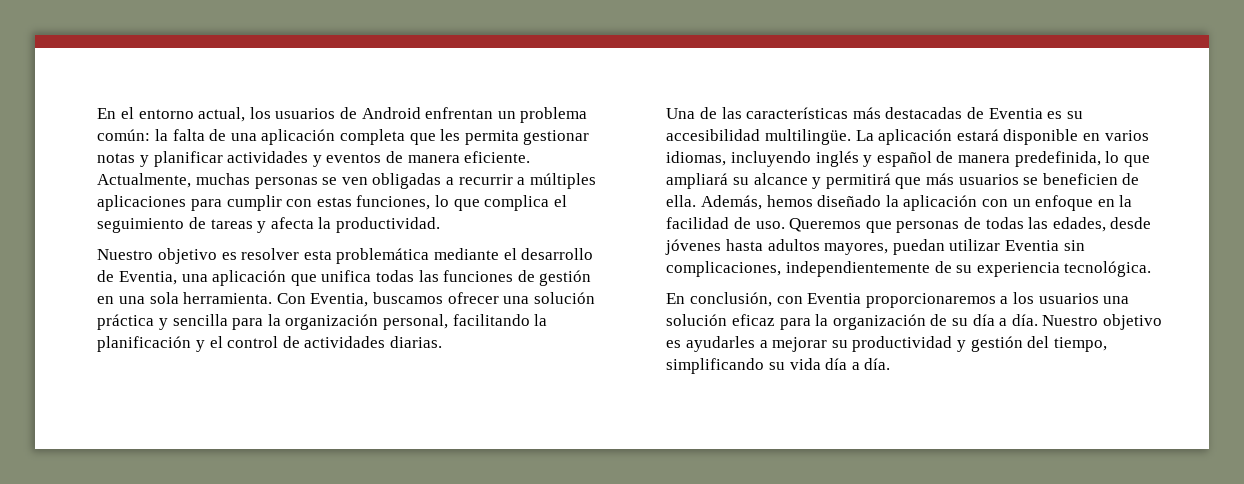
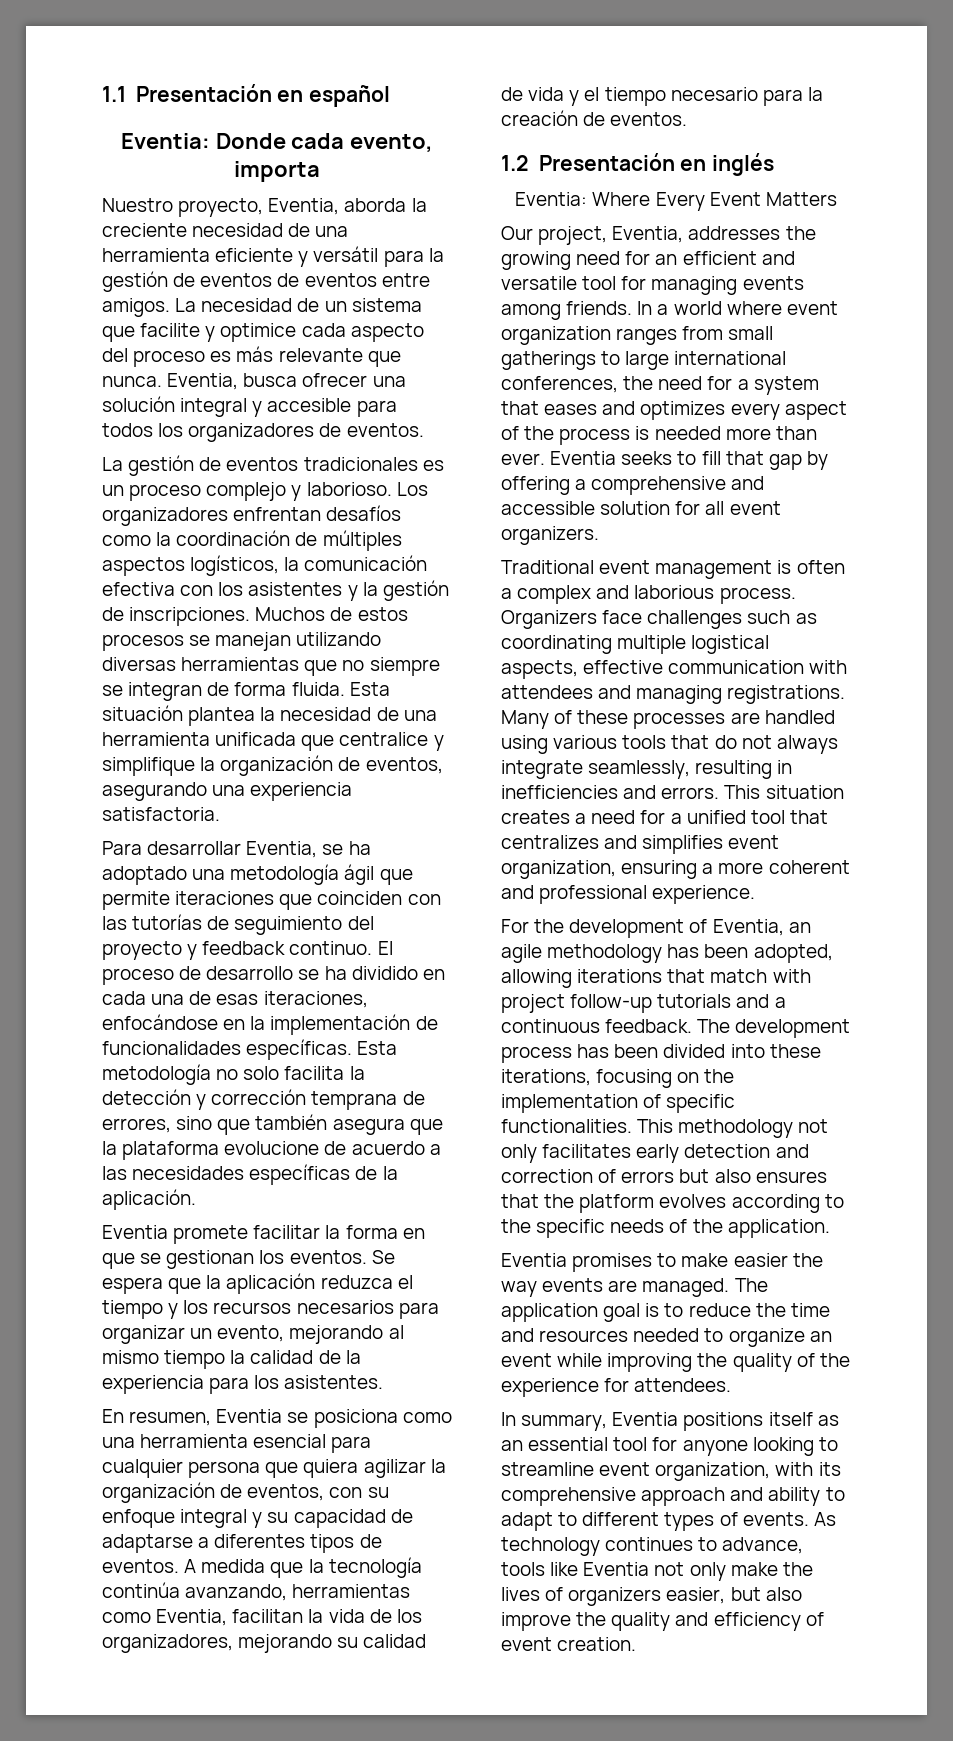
[97,107,588,123] [97,129,590,145] [97,151,531,167] [97,173,596,189] [97,195,567,211] [97,217,440,233] [97,248,594,264] [97,270,592,286] [97,292,595,307] [97,314,548,330] [97,336,442,352] [666,107,1083,119] [666,129,1149,145] [666,151,1150,167] [666,173,1140,189] [666,195,1133,211] [666,217,1152,233] [665,239,1085,255] [666,261,1152,277] [666,292,1130,308] [666,314,1162,330] [666,336,1107,352] [666,358,891,374] En el entorno actual, los usuarios de Android enfrentan un problema común: la falta de una aplicación completa que les permita gestionar notas y planificar actividades y eventos de manera eficiente. Actualmente, muchas personas se ven obligadas a recurrir a múltiples aplicaciones para cumplir con estas funciones, lo que complica el seguimiento de tareas y afecta la productividad. // Nuestro objetivo es resolver esta problemática mediante el desarrollo de Eventia, una aplicación que unifica todas las funciones de gestión en una sola herramienta. Con Eventia, buscamos ofrecer una solución práctica y sencilla para la organización personal, facilitando la planificación y el control de actividades diarias. // Una de las características más destacadas de Eventia es su accesibilidad multilingüe. La aplicación estará disponible en varios idiomas, incluyendo inglés y español de manera predefinida, lo que ampliará su alcance y permitirá que más usuarios se beneficien de ella. Además, hemos diseñado la aplicación con un enfoque en la facilidad de uso. Queremos que personas de todas las edades, desde jóvenes hasta adultos mayores, puedan utilizar Eventia sin complicaciones, independientemente de su experiencia tecnológica. // En conclusión, con Eventia proporcionaremos a los usuarios una solución eficaz para la organización de su día a día. Nuestro objetivo es ayudarles a mejorar su productividad y gestión del tiempo, simplificando su vida día a día. -> [102,84,390,107] [120,133,434,153] [234,161,320,182] [102,198,427,217] [102,223,349,237] [102,246,444,267] [102,271,430,292] [102,298,422,317] [102,323,424,342] [102,346,401,367] [102,373,406,390] [102,396,397,417] [102,423,424,442] [102,455,444,476] [102,482,428,501] [102,505,402,526] [102,530,402,551] [102,555,428,576] [102,580,449,601] [102,607,408,626] [102,632,382,651] [102,657,440,676] [102,682,390,701] [102,705,437,726] [102,732,444,751] [102,755,443,776] [102,782,353,801] [102,807,220,821] [102,841,371,858] [102,864,413,885] [102,891,441,910] [102,914,374,935] [102,941,393,960] [102,966,445,985] [102,991,368,1008] [102,1014,438,1035] [102,1039,398,1060] [102,1064,365,1085] [102,1089,425,1110] [102,1114,443,1135] [102,1141,441,1160] [102,1164,398,1185] [102,1189,196,1210] [102,1225,425,1244] [102,1250,395,1269] [102,1273,413,1294] [102,1300,439,1319] [102,1325,404,1344] [102,1350,361,1369] [102,1375,384,1394] [102,1409,452,1428] [102,1434,372,1453] [102,1459,446,1478] [102,1482,389,1503] [102,1509,413,1528] [102,1534,382,1553] [102,1557,422,1578] [102,1582,411,1601] [102,1609,422,1626] [102,1634,427,1653] [501,87,823,106] [501,110,688,126] [501,153,774,176] [515,192,837,211] [501,226,816,245] [501,251,795,270] [501,276,804,295] [501,301,838,320] [501,326,774,345] [501,351,787,370] [501,376,819,395] [501,401,847,420] [501,426,817,445] [501,451,828,470] [501,476,765,495] [501,501,781,515] [501,526,599,545] [501,560,845,579] [501,585,796,604] [501,610,817,629] [501,635,770,654] [501,660,848,679] [501,685,846,704] [501,710,835,729] [501,735,838,754] [501,760,793,779] [501,785,844,799] [501,810,828,824] [501,835,780,854] [501,860,850,879] [501,885,756,904] [501,919,811,938] [501,944,833,963] [501,969,811,988] [501,994,786,1013] [501,1019,851,1038] [501,1044,821,1063] [501,1069,735,1088] [501,1094,736,1113] [501,1119,829,1138] [501,1144,809,1163] [501,1169,827,1183] [501,1194,844,1213] [501,1219,830,1238] [501,1253,823,1272] [501,1278,768,1297] [501,1303,830,1322] [501,1328,832,1347] [501,1353,850,1372] [501,1378,732,1397] [501,1412,839,1431] [501,1437,838,1456] [501,1462,841,1481] [501,1487,845,1506] [501,1512,836,1531] [501,1537,804,1556] [501,1562,813,1581] [501,1587,802,1606] [501,1612,824,1631] [501,1637,637,1651] 1.1 Presentación en español // Eventia: Donde cada evento, importa // Nuestro proyecto, Eventia, aborda la creciente necesidad de una herramienta eficiente y versátil para la gestión de eventos de eventos entre amigos. La necesidad de un sistema que facilite y optimice cada aspecto del proceso es más relevante que nunca. Eventia, busca ofrecer una solución integral y accesible para todos los organizadores de eventos. // La gestión de eventos tradicionales es un proceso complejo y laborioso. Los organizadores enfrentan desafíos como la coordinación de múltiples aspectos logísticos, la comunicación efectiva con los asistentes y la gestión de inscripciones. Muchos de estos procesos se manejan utilizando diversas herramientas que no siempre se integran de forma fluida. Esta situación plantea la necesidad de una herramienta unificada que centralice y simplifique la organización de eventos, asegurando una experiencia satisfactoria. // Para desarrollar Eventia, se ha adoptado una metodología ágil que permite iteraciones que coinciden con las tutorías de seguimiento del proyecto y feedback continuo. El proceso de desarrollo se ha dividido en cada una de esas iteraciones, enfocándose en la implementación de funcionalidades específicas. Esta metodología no solo facilita la detección y corrección temprana de errores, sino que también asegura que la plataforma evolucione de acuerdo a las necesidades específicas de la aplicación. // Eventia promete facilitar la forma en que se gestionan los eventos. Se espera que la aplicación reduzca el tiempo y los recursos necesarios para organizar un evento, mejorando al mismo tiempo la calidad de la experiencia para los asistentes. // En resumen, Eventia se posiciona como una herramienta esencial para cualquier persona que quiera agilizar la organización de eventos, con su enfoque integral y su capacidad de adaptarse a diferentes tipos de eventos. A medida que la tecnología continúa avanzando, herramientas como Eventia, facilitan la vida de los organizadores, mejorando su calidad de vida y el tiempo necesario para la creación de eventos. // 1.2 Presentación en inglés // Eventia: Where Every Event Matters // Our project, Eventia, addresses the growing need for an efficient and versatile tool for managing events among friends. In a world where event organization ranges from small gatherings to large international conferences, the need for a system that eases and optimizes every aspect of the process is needed more than ever. Eventia seeks to fill that gap by offering a comprehensive and accessible solution for all event organizers. // Traditional event management is often a complex and laborious process. Organizers face challenges such as coordinating multiple logistical aspects, effective communication with attendees and managing registrations. Many of these processes are handled using various tools that do not always integrate seamlessly, resulting in inefficiencies and errors. This situation creates a need for a unified tool that centralizes and simplifies event organization, ensuring a more coherent and professional experience. // For the development of Eventia, an agile methodology has been adopted, allowing iterations that match with project follow-up tutorials and a continuous feedback. The development process has been divided into these iterations, focusing on the implementation of specific functionalities. This methodology not only facilitates early detection and correction of errors but also ensures that the platform evolves according to the specific needs of the application. // Eventia promises to make easier the way events are managed. The application goal is to reduce the time and resources needed to organize an event while improving the quality of the experience for attendees. // In summary, Eventia positions itself as an essential tool for anyone looking to streamline event organization, with its comprehensive approach and ability to adapt to different types of events. As technology continues to advance, tools like Eventia not only make the lives of organizers easier, but also improve the quality and efficiency of event creation.

